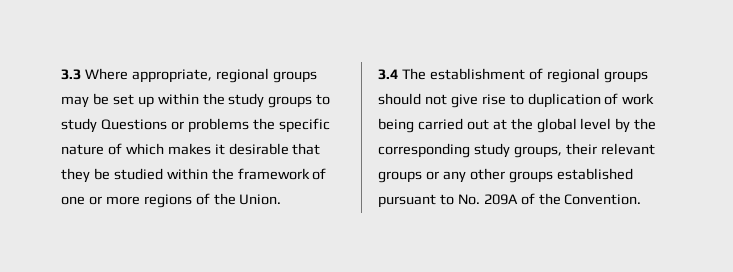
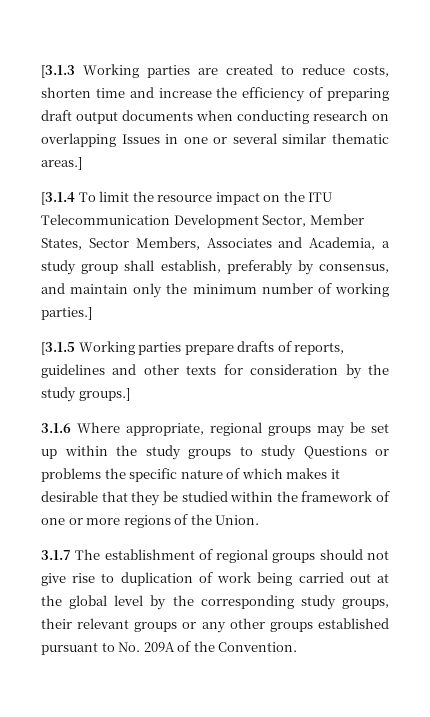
[61,69,81,80] 3.3 -> [41,64,389,78] [41,87,389,102] [41,110,389,124] [41,133,389,147] [41,157,82,170] [41,191,333,205] [41,214,364,228] [41,237,390,250] [41,260,389,275] [41,283,389,298] [41,307,92,320] [41,341,345,355] [41,364,389,379] [41,387,130,402] [41,423,71,433] [3.1.3 Working parties are created to reduce costs, shorten time and increase the efficiency of preparing draft output documents when conducting research on overlapping Issues in one or several similar thematic areas.] // [3.1.4 To limit the resource impact on the ITU Telecommunication Development Sector, Member States, Sector Members, Associates and Academia, a study group shall establish, preferably by consensus, and maintain only the minimum number of working parties.] // [3.1.5 Working parties prepare drafts of reports, guidelines and other texts for consideration by the study groups.] // 3.1.6
[378,69,398,80] 3.4 -> [41,550,71,560] 3.1.7

